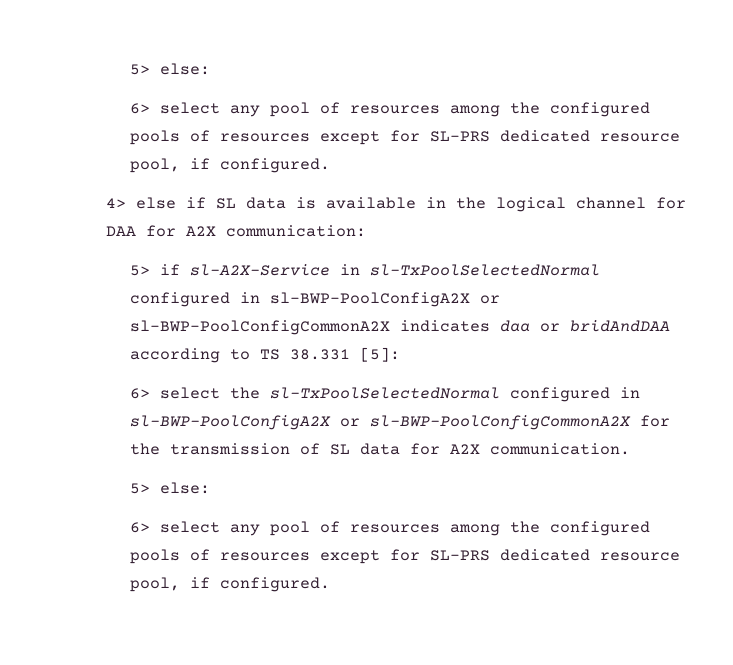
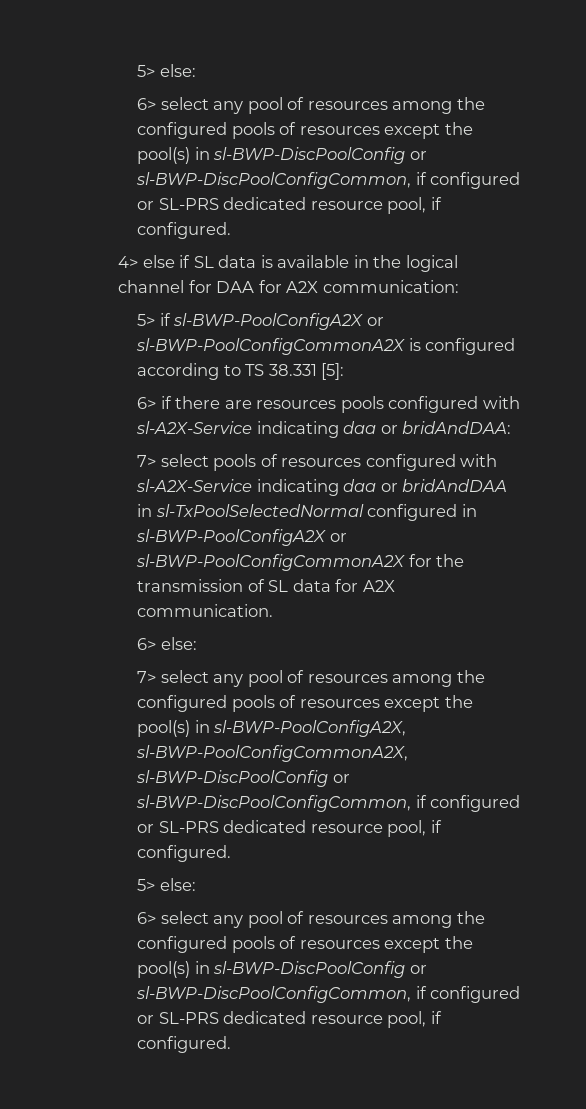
[390,130,421,142] for -> [444,122,473,135] [137,147,427,164] [136,172,521,189] [137,201,155,210] the pool(s) in sl-BWP-DiscPoolConfig or sl-BWP-DiscPoolConfigCommon, if configured or
[190,264,601,276] [130,292,501,307] [130,320,671,335] sl-A2X-Service in sl-TxPoolSelectedNormal configured in sl-BWP-PoolConfigA2X or sl-BWP-PoolConfigCommonA2X indicates daa or bridAndDAA -> [173,313,384,330] [136,338,516,355] sl-BWP-PoolConfigA2X or sl-BWP-PoolConfigCommonA2X is configured
[160,387,261,399] select the -> [160,396,520,413] [136,421,512,438] [137,454,498,471] [136,479,508,496] [137,504,153,517] if there are resources pools configured with sl-A2X-Service indicating daa or bridAndDAA: // 7> select pools of resources configured with sl-A2X-Service indicating daa or bridAndDAA in
(631, 449) none -> [137,637,197,650] [137,670,485,687] [137,695,473,712] [137,720,407,737] [136,745,409,762] [136,770,350,787] [136,795,521,812] [137,820,442,837] [137,845,232,862] // 6> else: // 7> select any pool of resources among the configured pools of resources except the pool(s) in sl-BWP-PoolConfigA2X, sl-BWP-PoolConfigCommonA2X, sl-BWP-DiscPoolConfig or sl-BWP-DiscPoolConfigCommon, if configured or SL-PRS dedicated resource pool, if configured.
[390,549,421,561] for -> [444,936,473,949] [137,961,427,978] [136,986,521,1003] [137,1015,155,1024] the pool(s) in sl-BWP-DiscPoolConfig or sl-BWP-DiscPoolConfigCommon, if configured or

